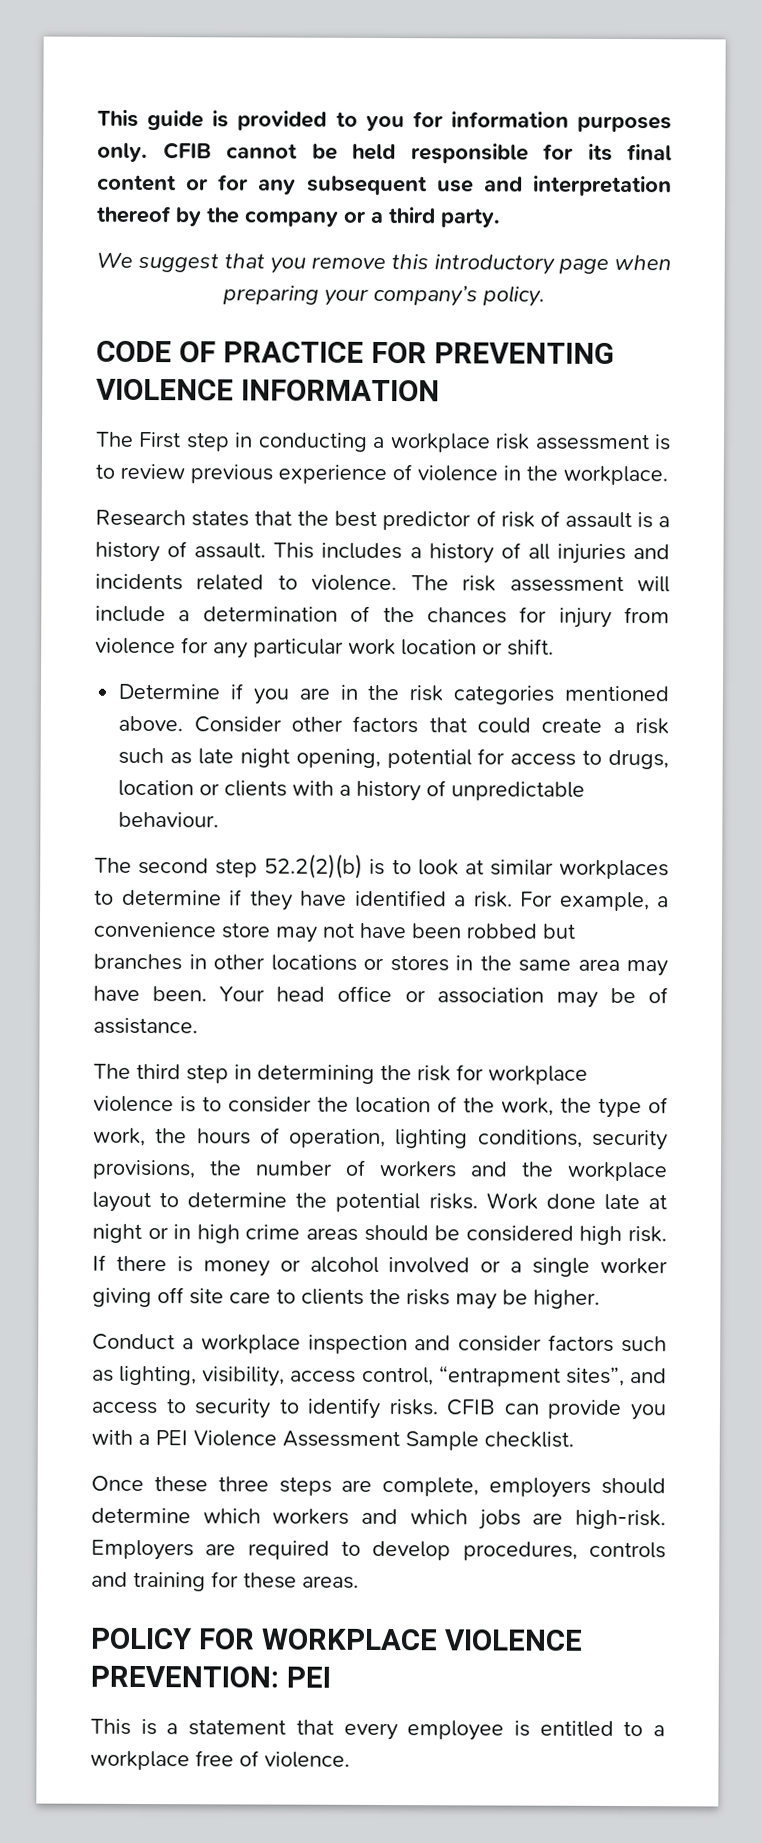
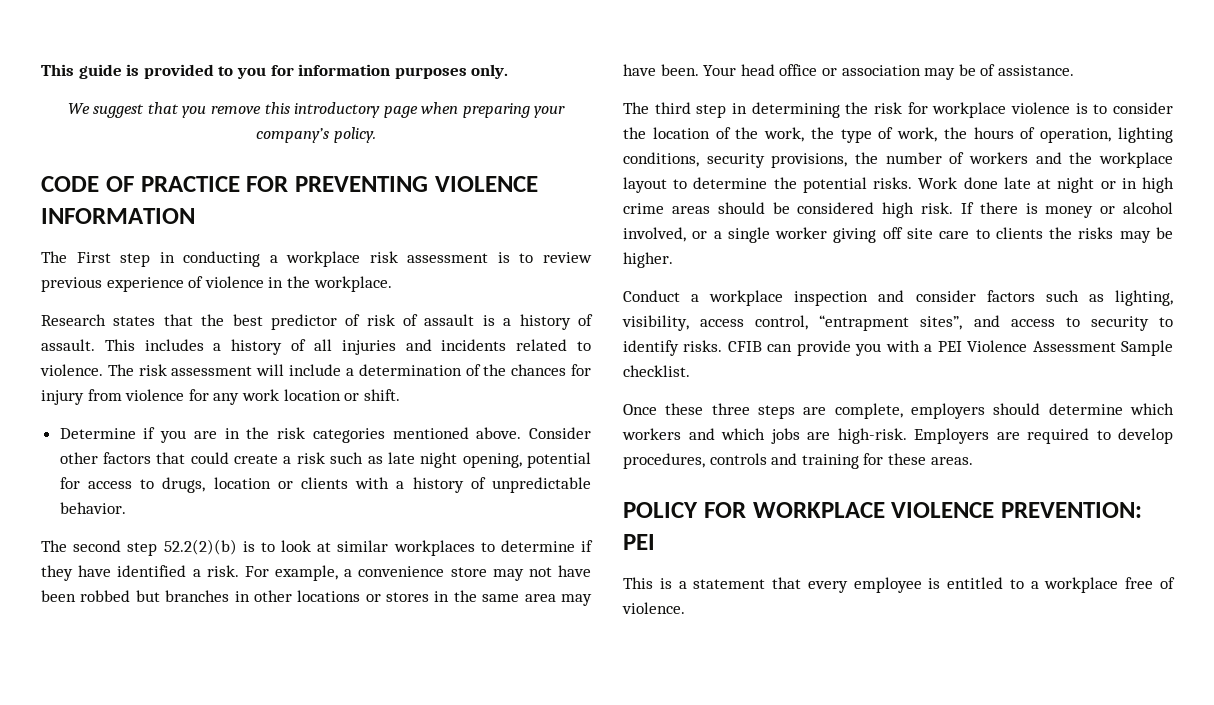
[162,142,672,164] [97,174,672,197] [96,205,500,228] CFIB cannot be held responsible for its final content or for any subsequent use and interpretation thereof by the company or a third party. -> (509, 71) none
[253,638,344,658] particular -> (240, 399) none
[118,811,220,828] behaviour. -> [59,502,126,514] behavior.
[388,1257,471,1274] involved -> [623,227,686,242] involved,

